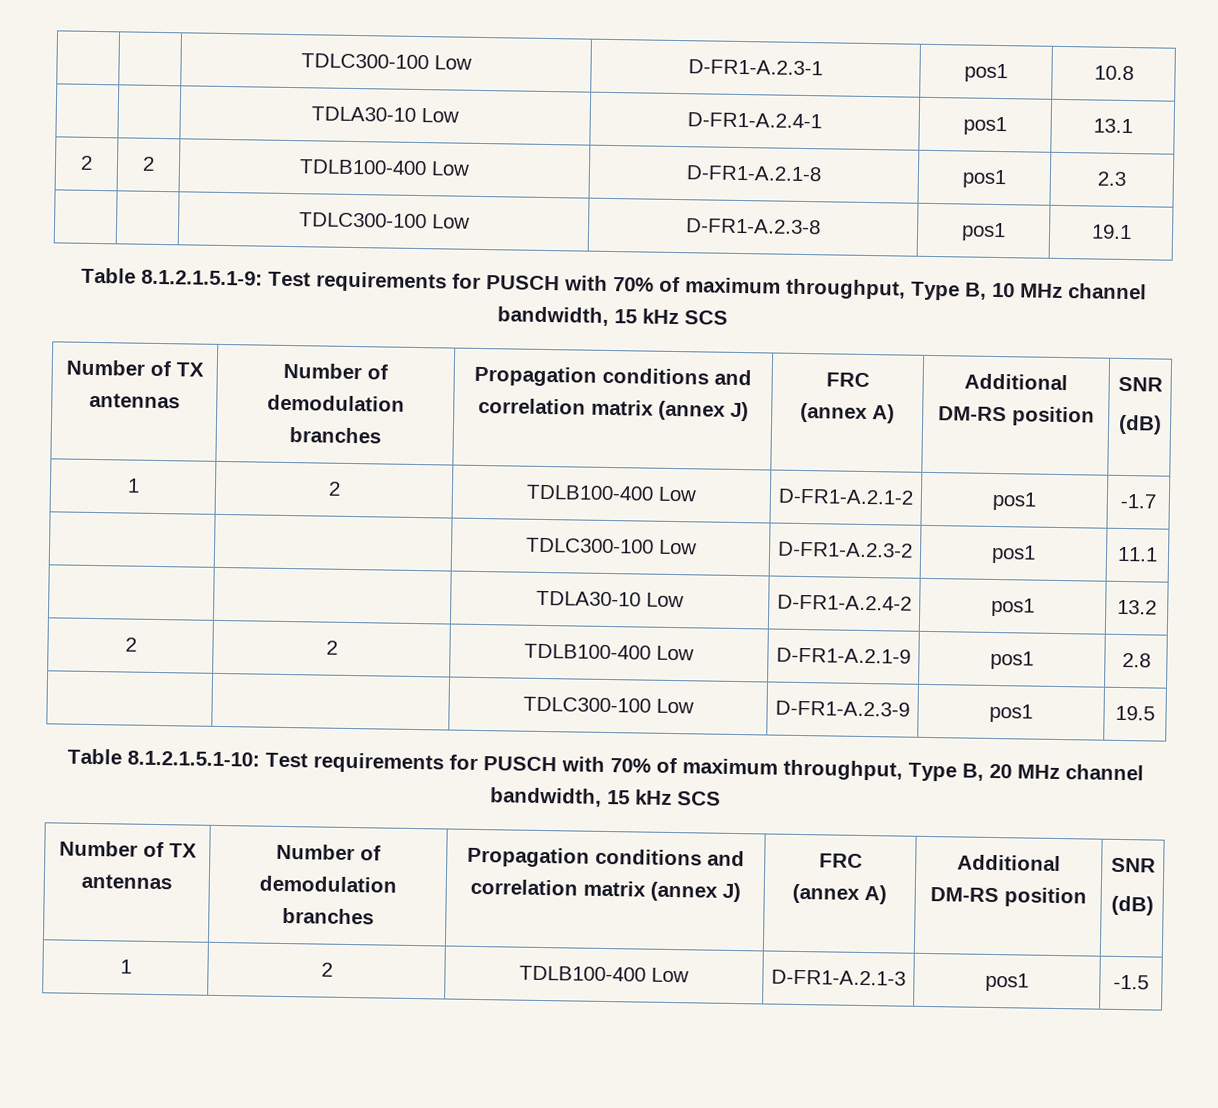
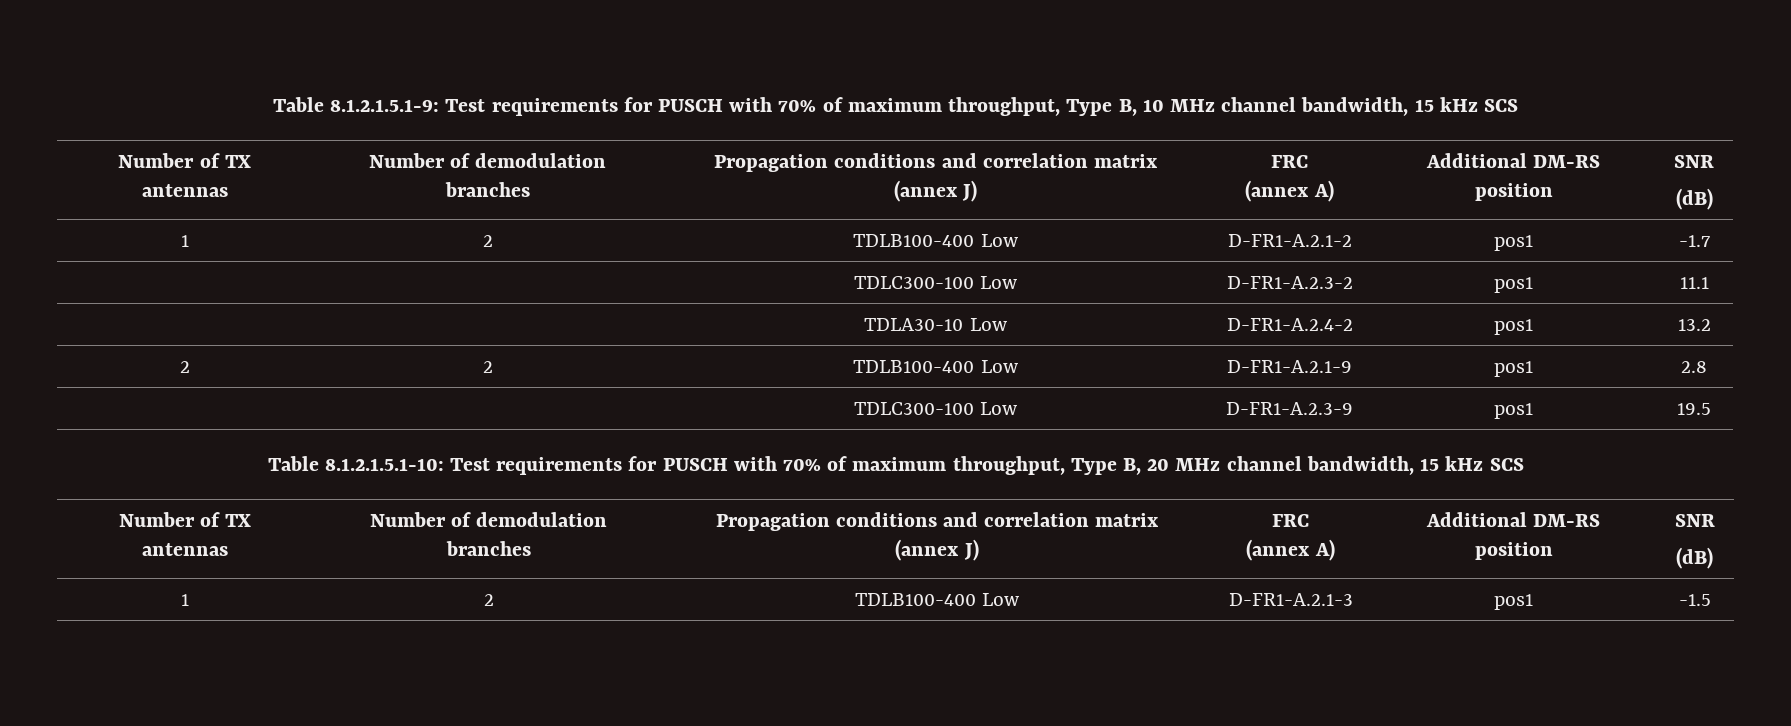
[300,53,472,70] [688,59,823,76] [964,63,1008,83] [1093,65,1134,81] [311,106,459,123] [687,112,822,129] [963,116,1007,136] [1092,118,1133,134] [80,155,93,170] [142,156,155,171] [299,159,470,176] [686,165,822,182] [962,169,1007,189] [1097,171,1126,186] [298,212,470,229] [686,218,821,235] [961,222,1006,242] [1090,224,1132,240] | | TDLC300-100 Low | D-FR1-A.2.3-1 | pos1 | 10.8 // | | TDLA30-10 Low | D-FR1-A.2.4-1 | pos1 | 13.1 // 2 | 2 | TDLB100-400 Low | D-FR1-A.2.1-8 | pos1 | 2.3 // | | TDLC300-100 Low | D-FR1-A.2.3-8 | pos1 | 19.1 // -> (273, 104) none

